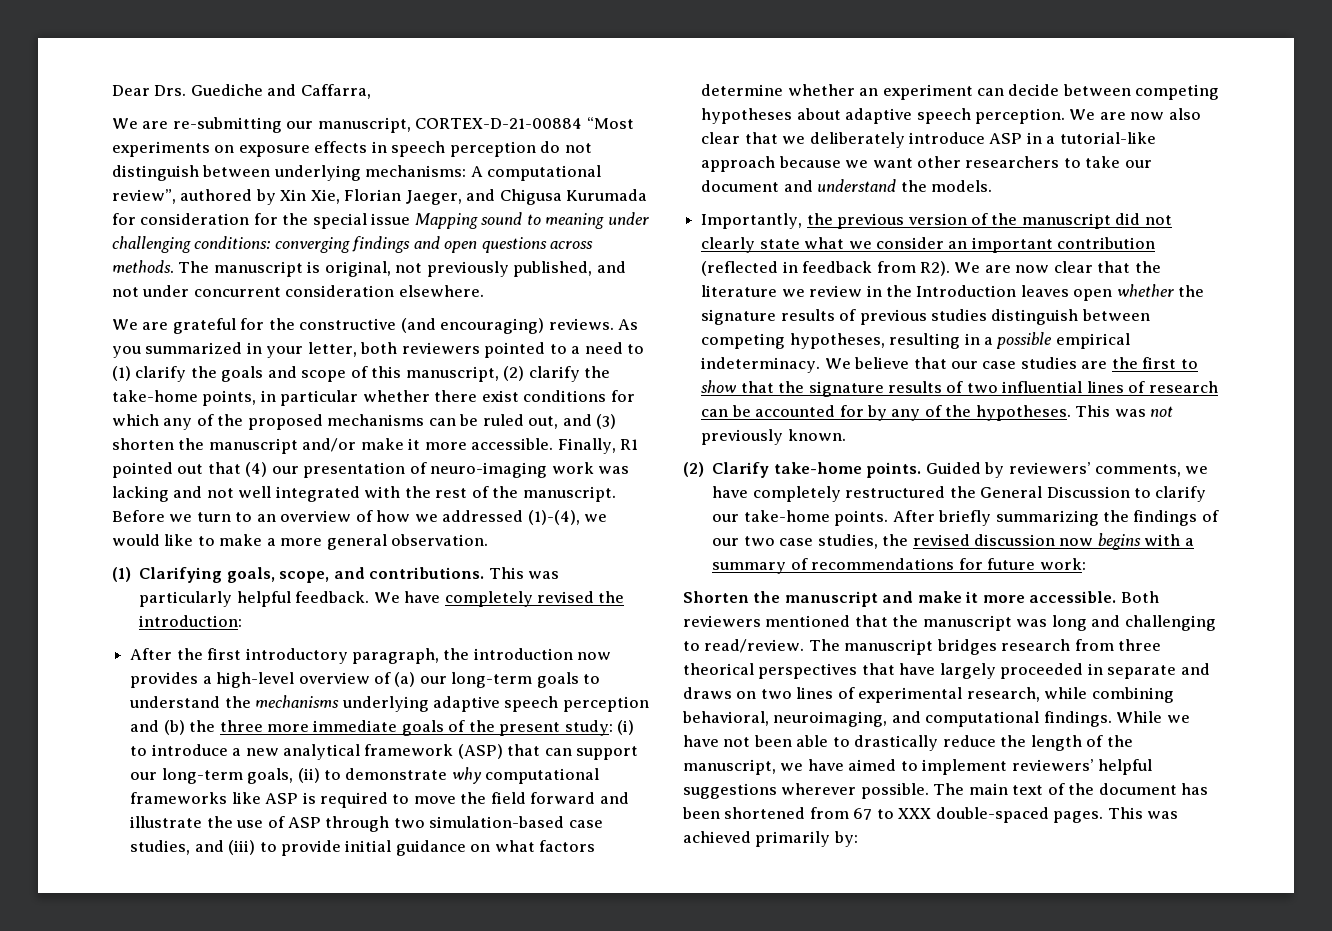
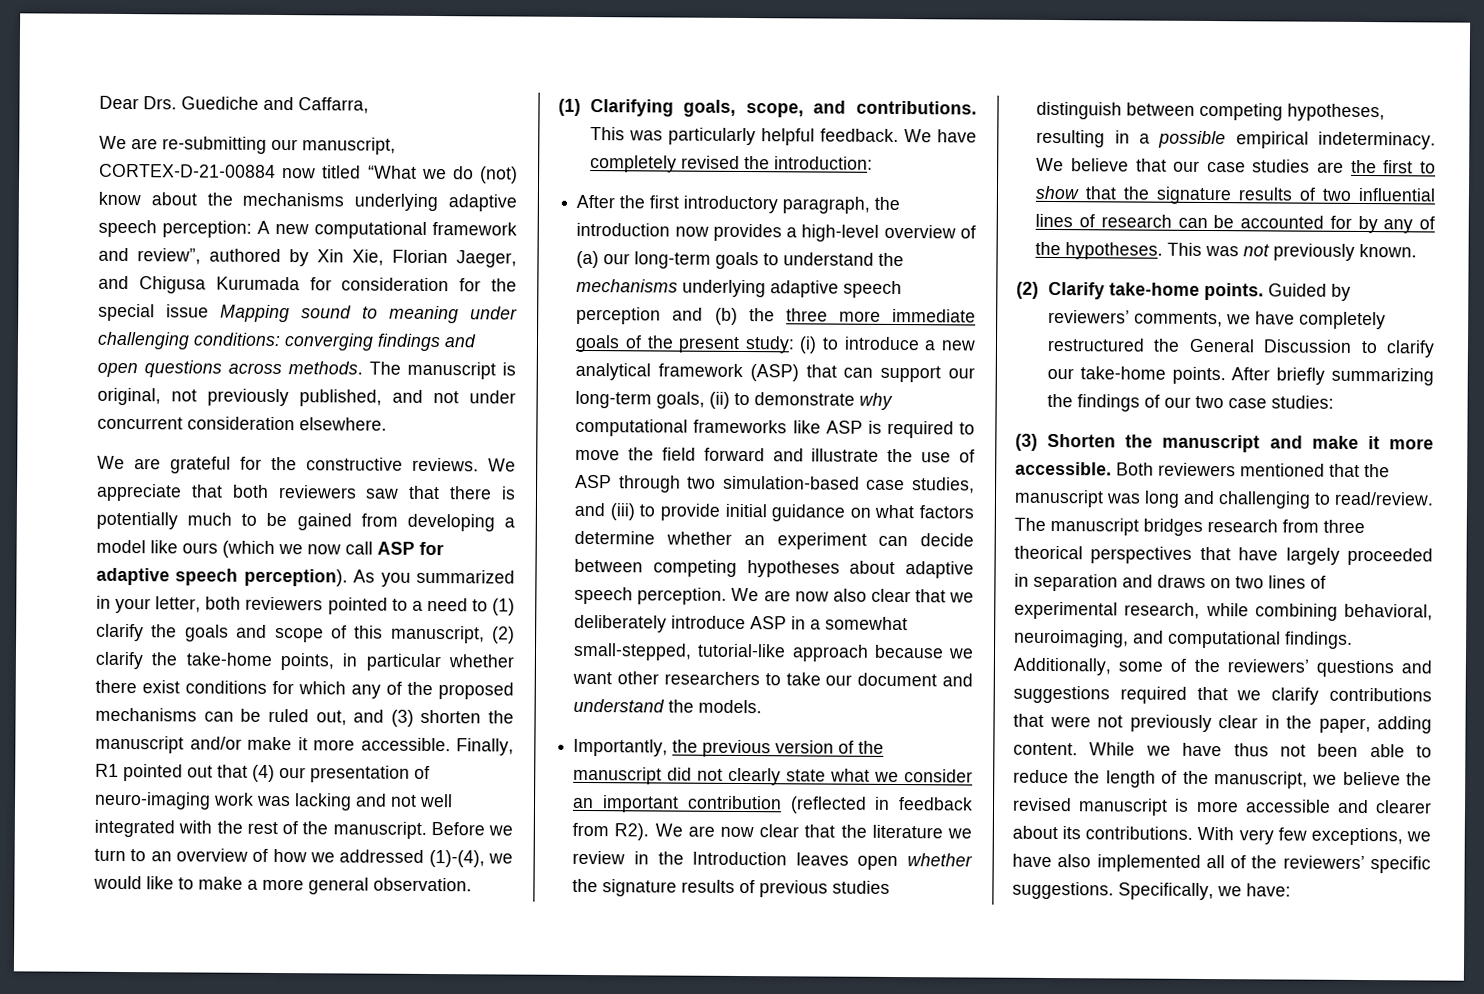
[586,117,634,129] [112,141,592,157] [112,165,602,181] “Most experiments on exposure effects in speech perception do not distinguish between underlying mechanisms: A computational -> [282,165,519,184] [98,191,517,212] [98,219,517,239] [98,247,129,262] now titled “What we do (not) know about the mechanisms underlying adaptive speech perception: A new computational framework and
[400,318,614,334] (and encouraging) reviews. -> [412,457,516,472] [96,483,516,502] [96,511,516,532] [96,539,444,558] [96,567,348,587] reviews. We appreciate that both reviewers saw that there is potentially much to be gained from developing a model like ours (which we now call ASP for adaptive speech perception).
(1056, 140) none -> [825,616,909,631] [573,642,693,661] somewhat small-stepped,
[817,533,1194,550] [712,558,1086,574] studies, the revised discussion now begins with a summary of recommendations for future work: // -> [1270,395,1334,409] [1015,433,1038,451] studies: // (3)
[1107,665,1177,679] separate -> [1033,573,1118,592] separation
(1112, 719) none -> [1013,657,1432,678] [1013,685,1432,705] [1013,713,1432,734] [1013,742,1078,756] Additionally, some of the reviewers’ questions and suggestions required that we clarify contributions that were not previously clear in the paper, adding content.
(719, 741) none -> [1233,743,1269,757] thus
[854,735,939,751] drastically -> (1432, 751) none
[807,759,1153,775] [683,783,1209,799] [682,807,1179,823] [683,831,858,847] have aimed to implement reviewers’ helpful suggestions wherever possible. The main text of the document has been shortened from 67 to XXX double-spaced pages. This was achieved primarily by: -> [1342,771,1432,786] [1012,797,1432,816] [1012,825,1431,846] [1012,853,1431,874] [1012,881,1291,901] believe the revised manuscript is more accessible and clearer about its contributions. With very few exceptions, we have also implemented all of the reviewers’ specific suggestions. Specifically, we have:

